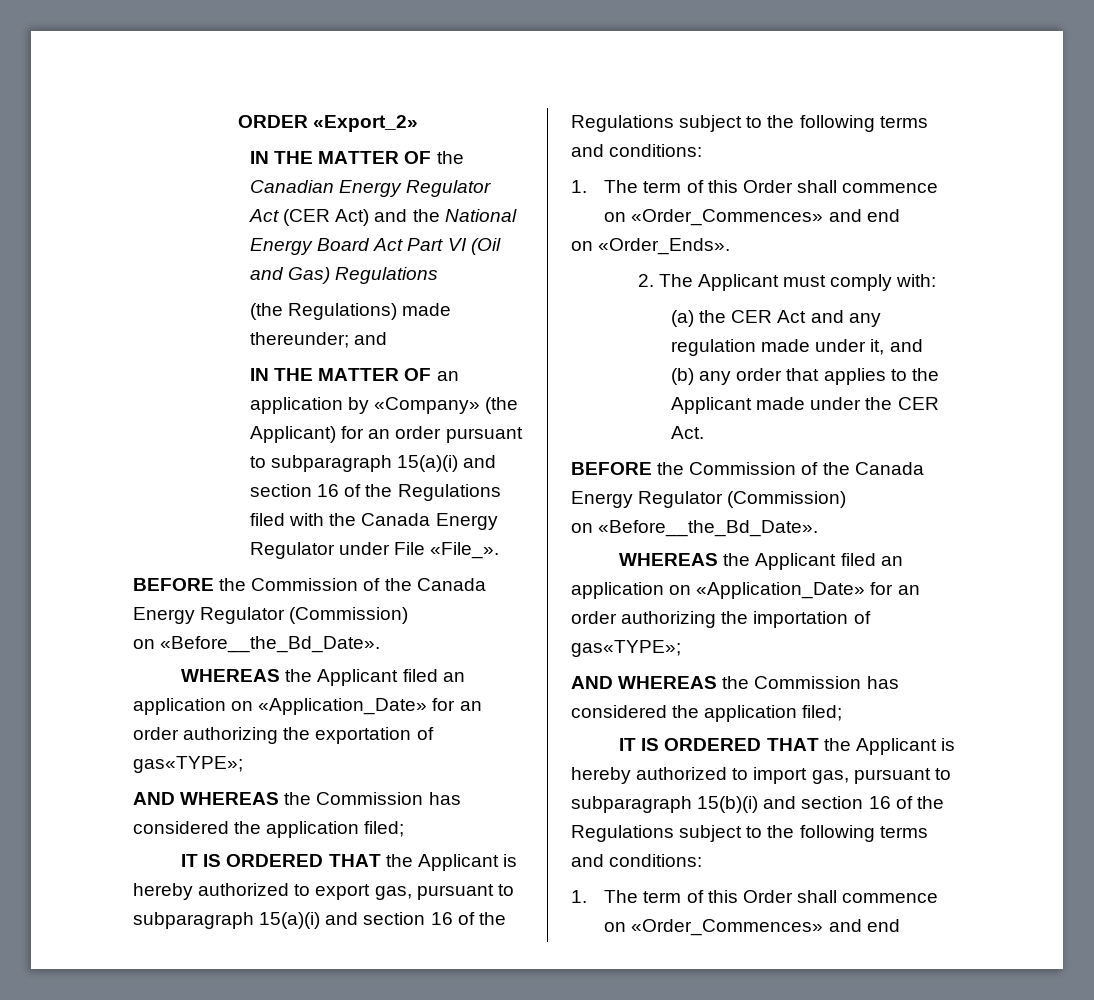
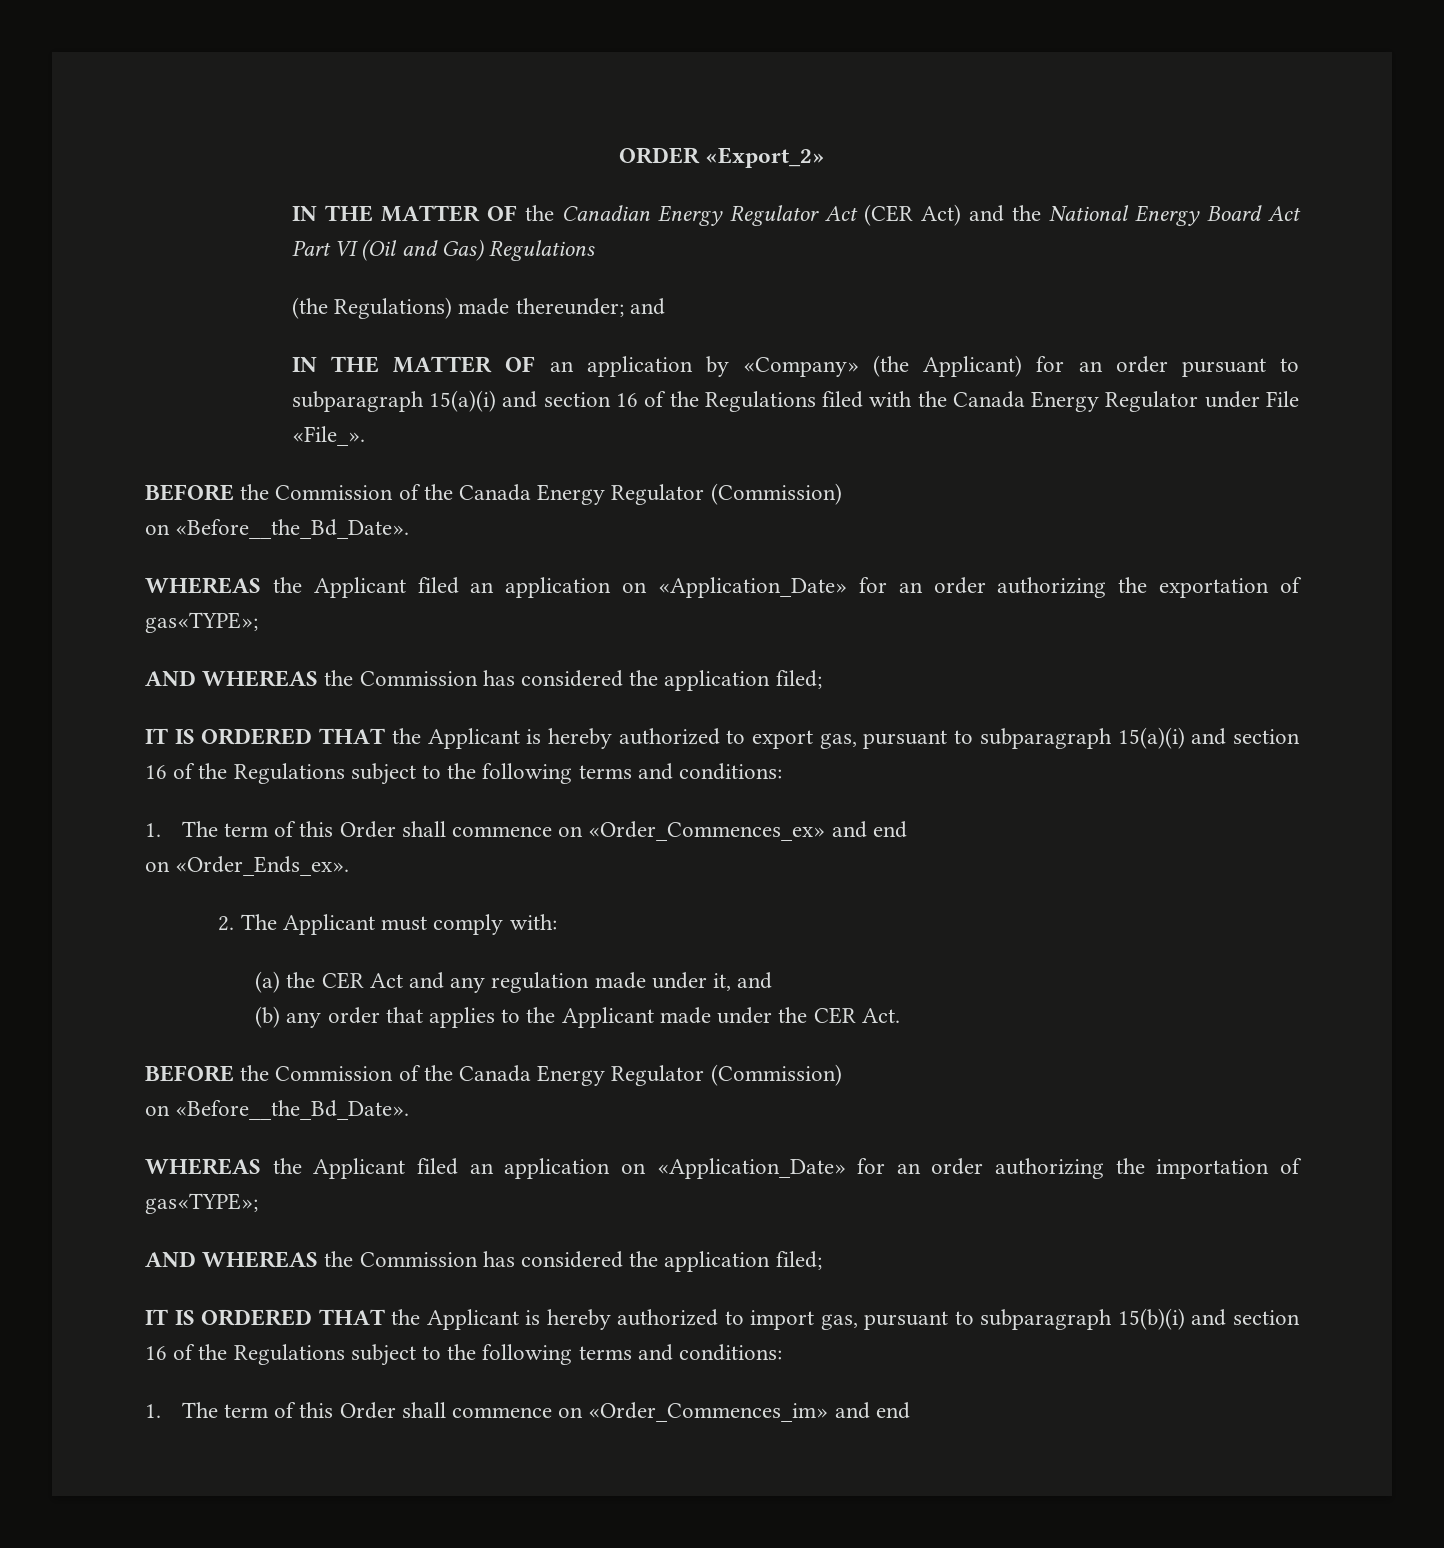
[631,209,824,226] «Order_Commences» -> [588,821,826,841] «Order_Commences_ex»
[598,238,731,255] «Order_Ends». -> [175,856,350,876] «Order_Ends_ex».
[631,919,824,936] «Order_Commences» -> [588,1402,829,1422] «Order_Commences_im»

